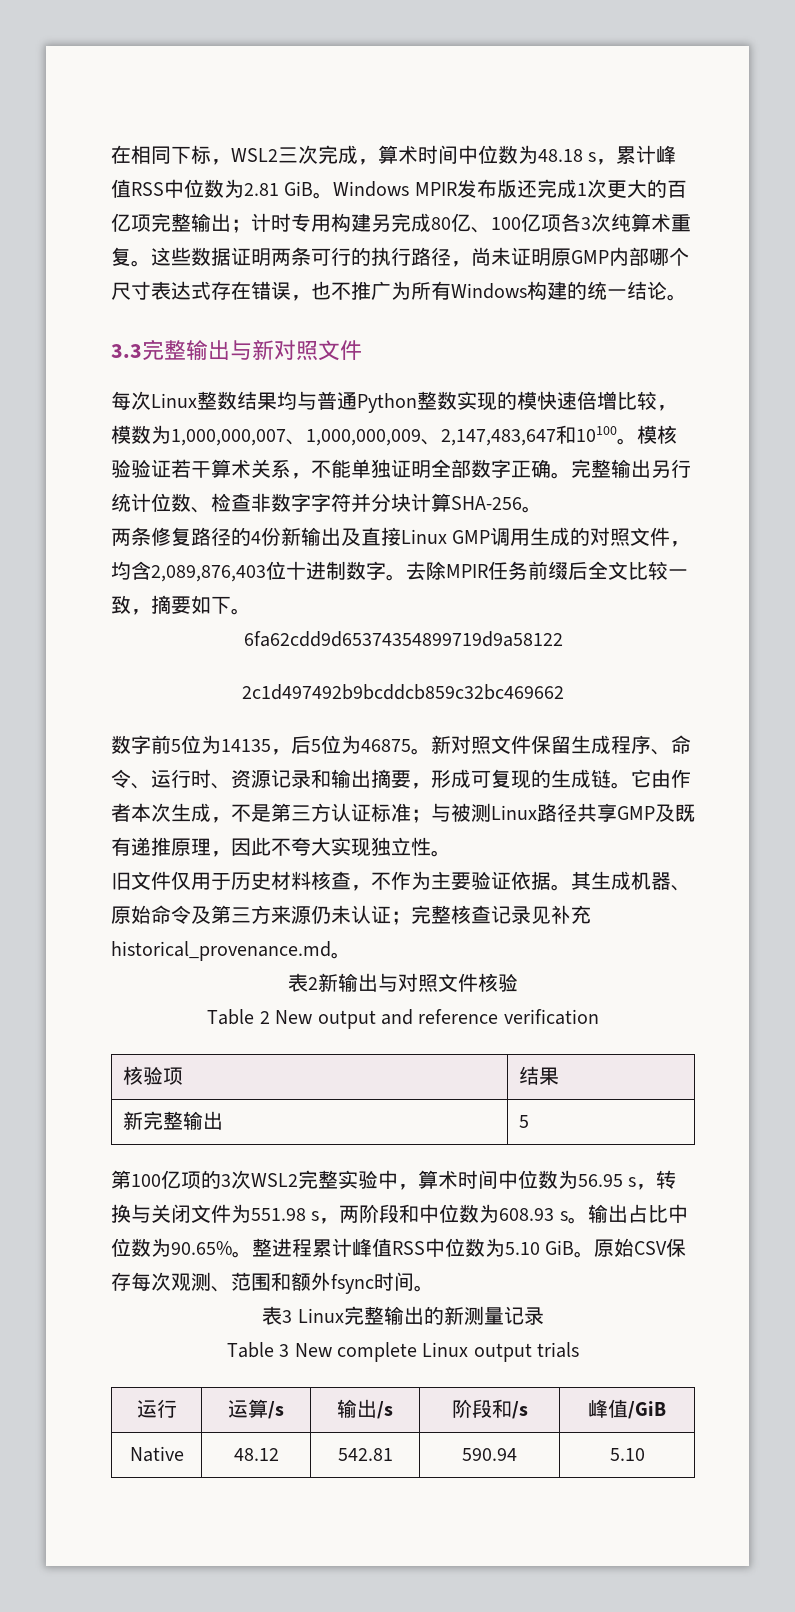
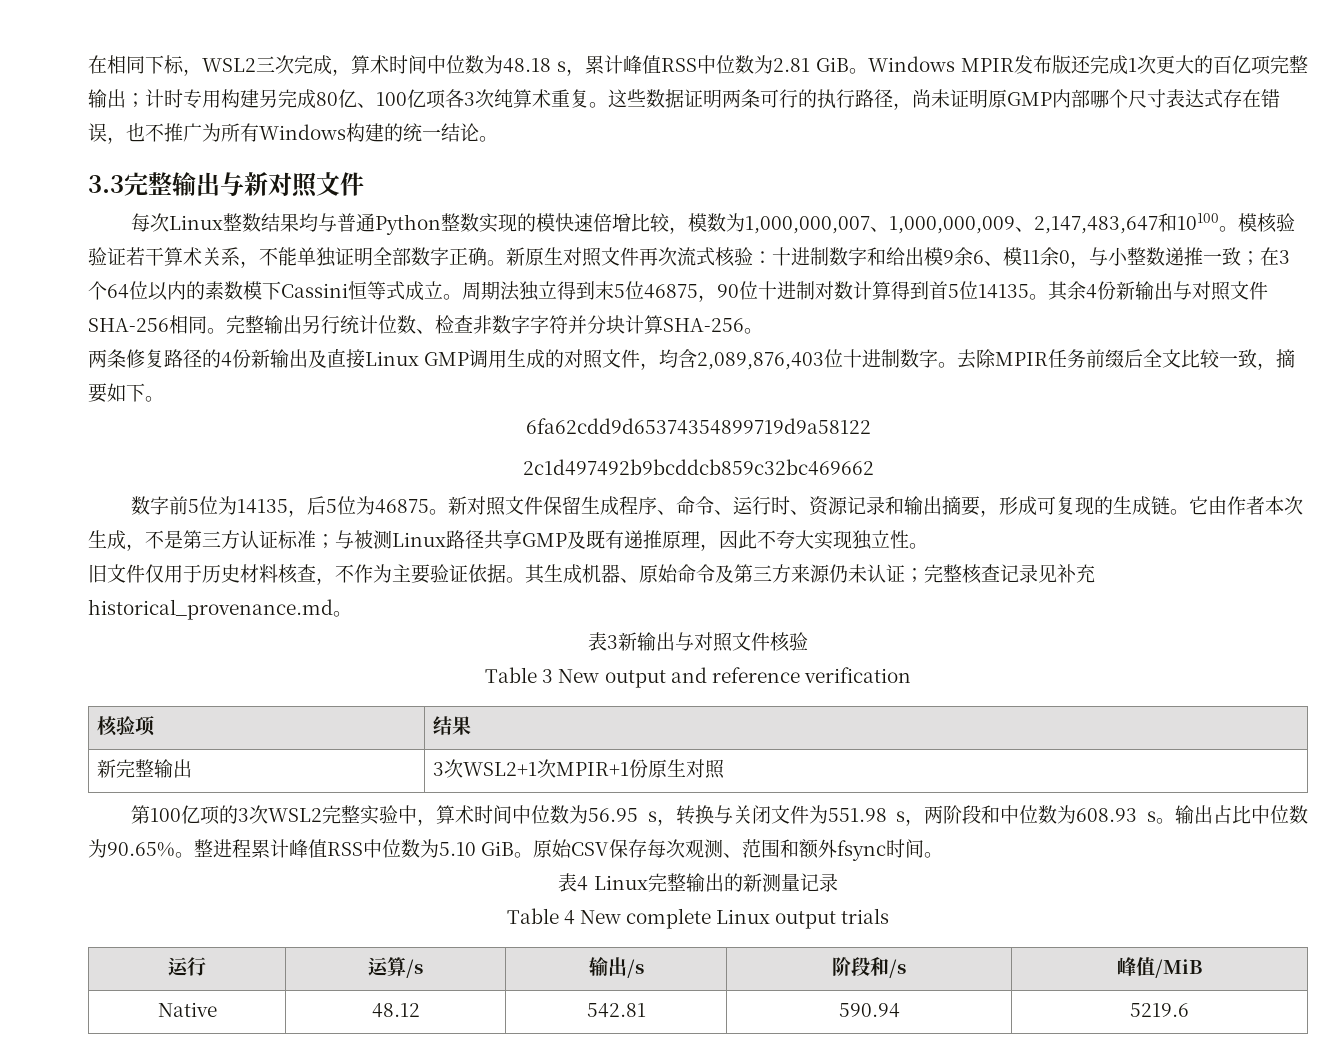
(571, 475) none -> [506,247,1290,268] [88,281,1268,302] [88,315,226,334] 新原生对照文件再次流式核验：十进制数字和给出模9余6、模11余0，与小整数递推一致；在3个64位以内的素数模下Cassini恒等式成立。周期法独立得到末5位46875，90位十进制对数计算得到首5位14135。其余4份新输出与对照文件SHA-256相同。
[308,977,318,990] 2 -> [607,635,618,649] 3
[259,1011,270,1024] 2 -> [542,669,554,683] 3
[519,1115,530,1128] 5 -> [433,759,726,779] 3次WSL2+1次MPIR+1份原生对照
[282,1310,293,1323] 3 -> [577,876,589,891] 4
[279,1344,290,1357] 3 -> [563,910,575,925] 4
[628,1401,666,1419] /GiB -> [1155,959,1202,978] /MiB
[609,1448,645,1461] 5.10 -> [1130,1003,1189,1017] 5219.6

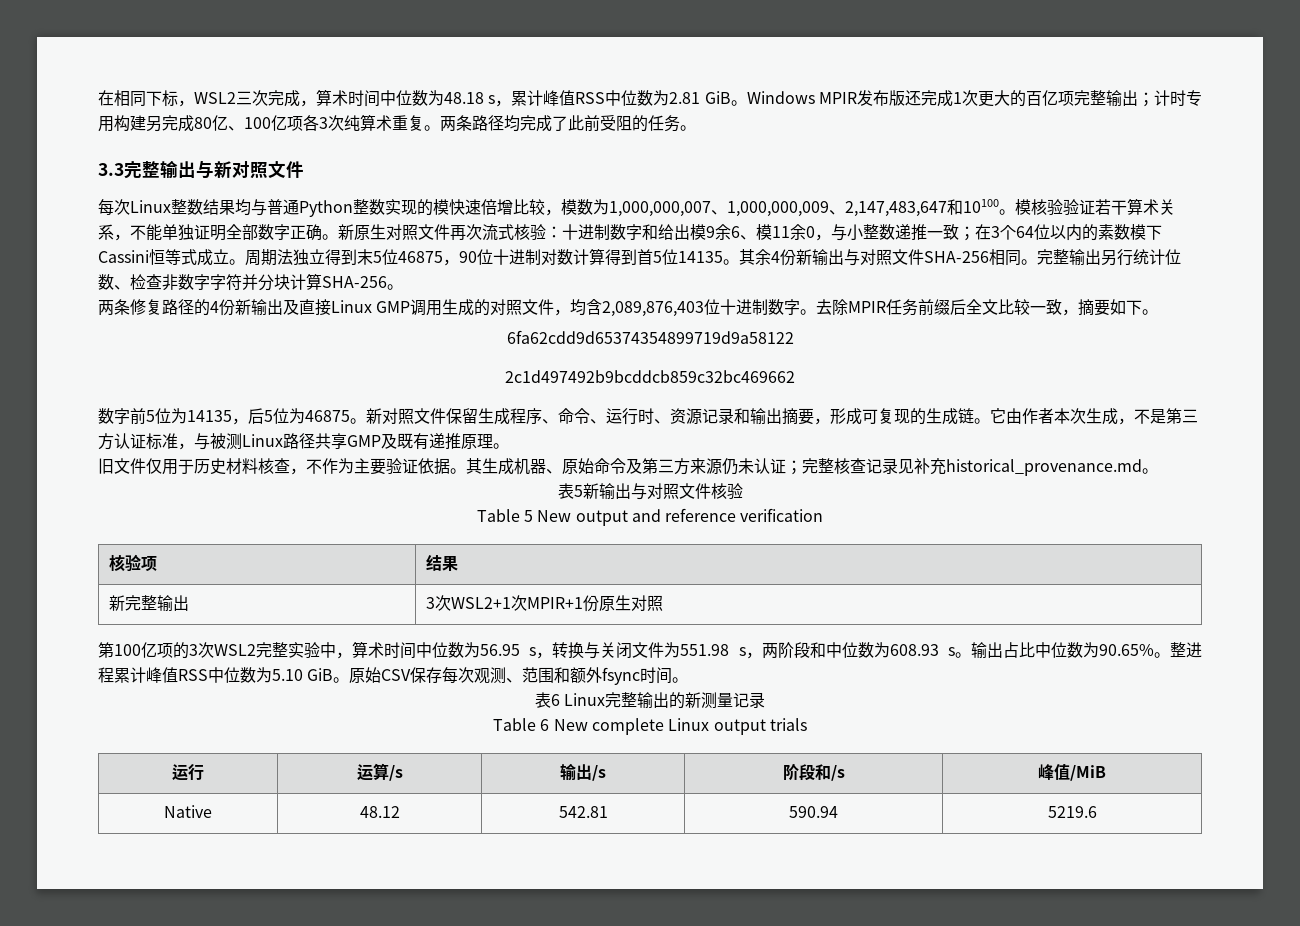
[608,89,1280,110] [88,123,479,144] 这些数据证明两条可行的执行路径，尚未证明原GMP内部哪个尺寸表达式存在错误，也不推广为所有Windows构建的统一结论 -> [440,115,680,132] 两条路径均完成了此前受阻的任务
[316,534,335,549] ； -> [178,443,194,450] ，
[700,530,909,551] ，因此不夸大实现独立性 -> (493, 441) none
[607,635,618,649] 3 -> [573,485,583,497] 5
[542,669,554,683] 3 -> [523,510,533,522] 5
[577,876,589,891] 4 -> [550,694,560,706] 6
[563,910,575,925] 4 -> [540,719,550,731] 6

